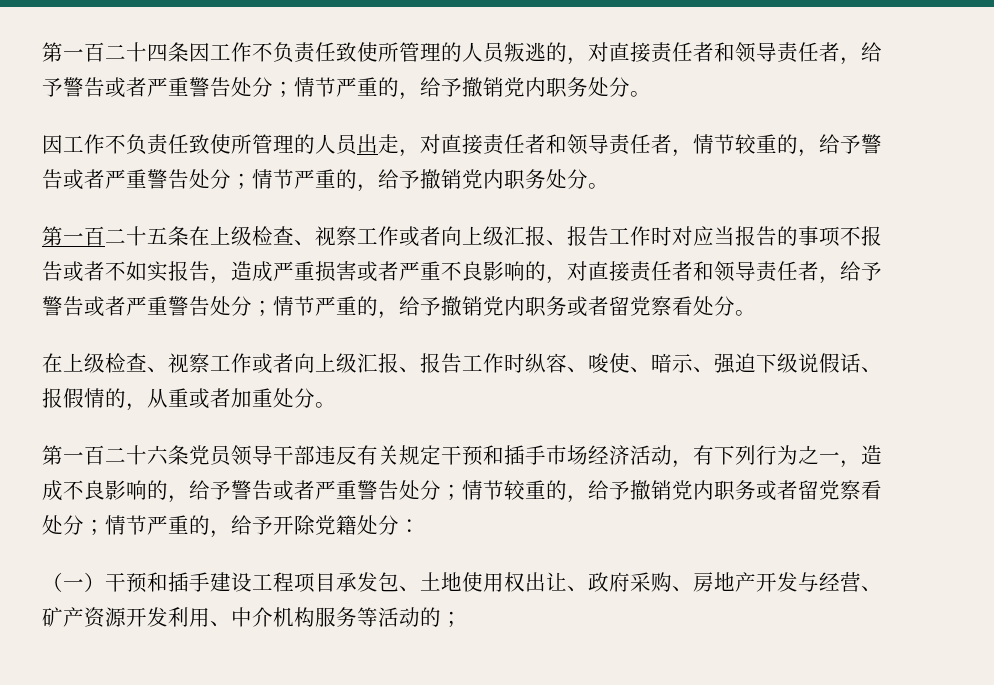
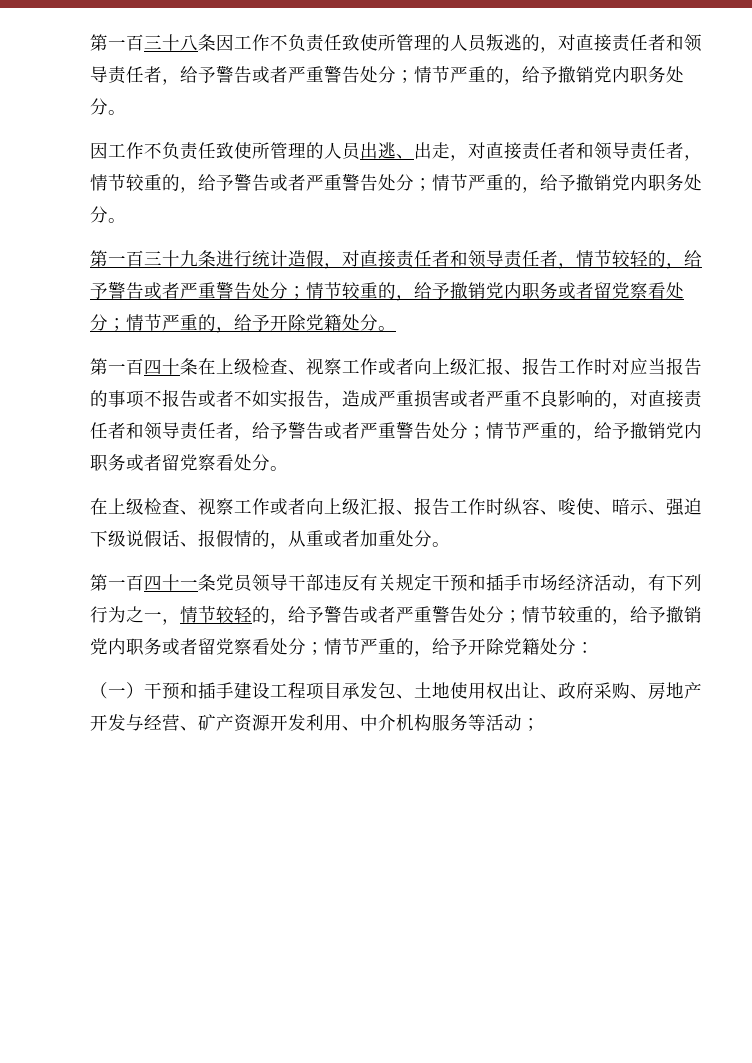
[42,42,168,62] 第一百二十四 -> [90,34,198,51] 第一百三十八
(378, 144) none -> [378,142,432,159] 逃、出
[105,226,168,246] 二十五 -> [144,250,702,269] [90,281,684,301] [90,314,396,333] [90,358,180,375] 三十九条进行统计造假，对直接责任者和领导责任者，情节较轻的，给予警告或者严重警告处分；情节较重的，给予撤销党内职务或者留党察看处分；情节严重的，给予开除党籍处分。 // 第一百四十
[105,445,168,465] 二十六 -> [144,574,198,591] 四十一
[861,445,882,465] [42,480,147,501] 造成不良影响 -> [180,606,252,623] 情节较轻
[420,607,441,627] 的 -> (522, 722) none

